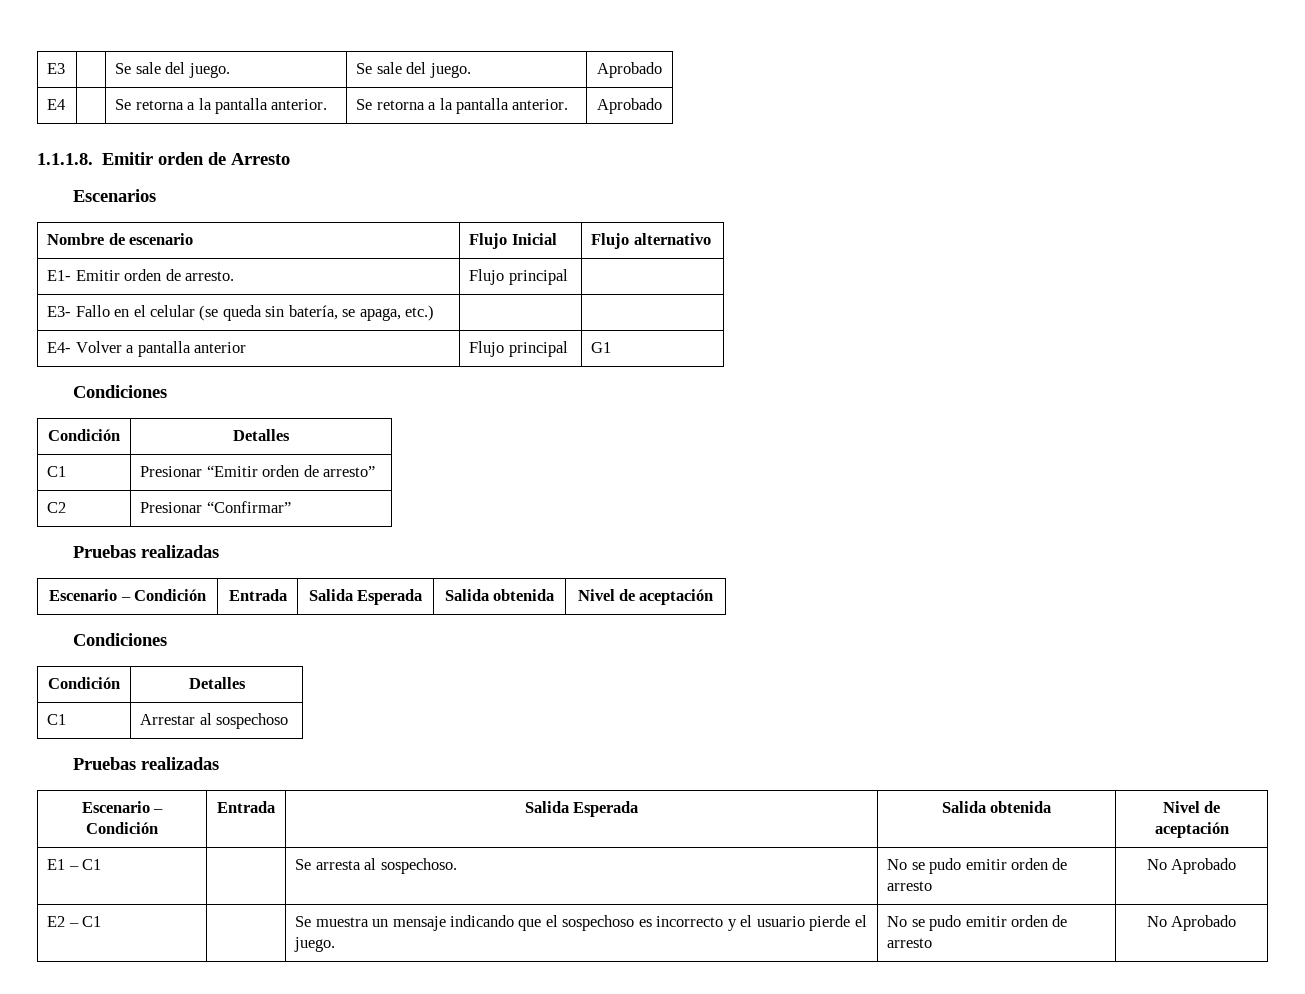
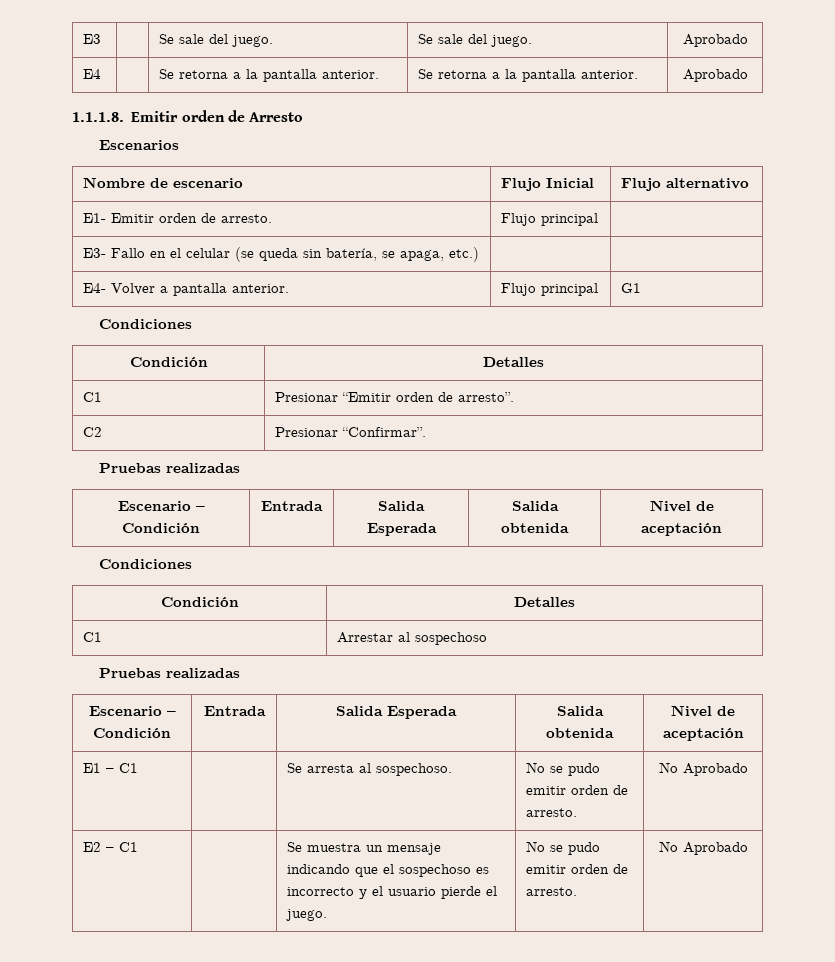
[193,342,246,353] anterior -> [232,284,290,293] anterior.
[322,466,375,477] arresto” -> [458,392,515,402] arresto”.
[206,501,291,513] “Confirmar” -> [342,427,427,437] “Confirmar”.
[887,881,933,891] arresto -> [526,808,578,817] arresto.
[887,938,933,948] arresto -> [526,887,578,896] arresto.

